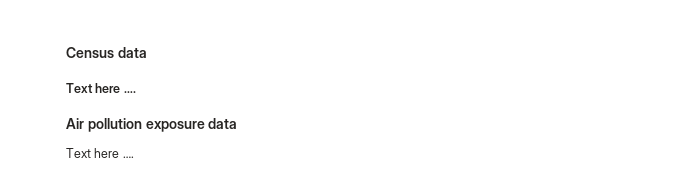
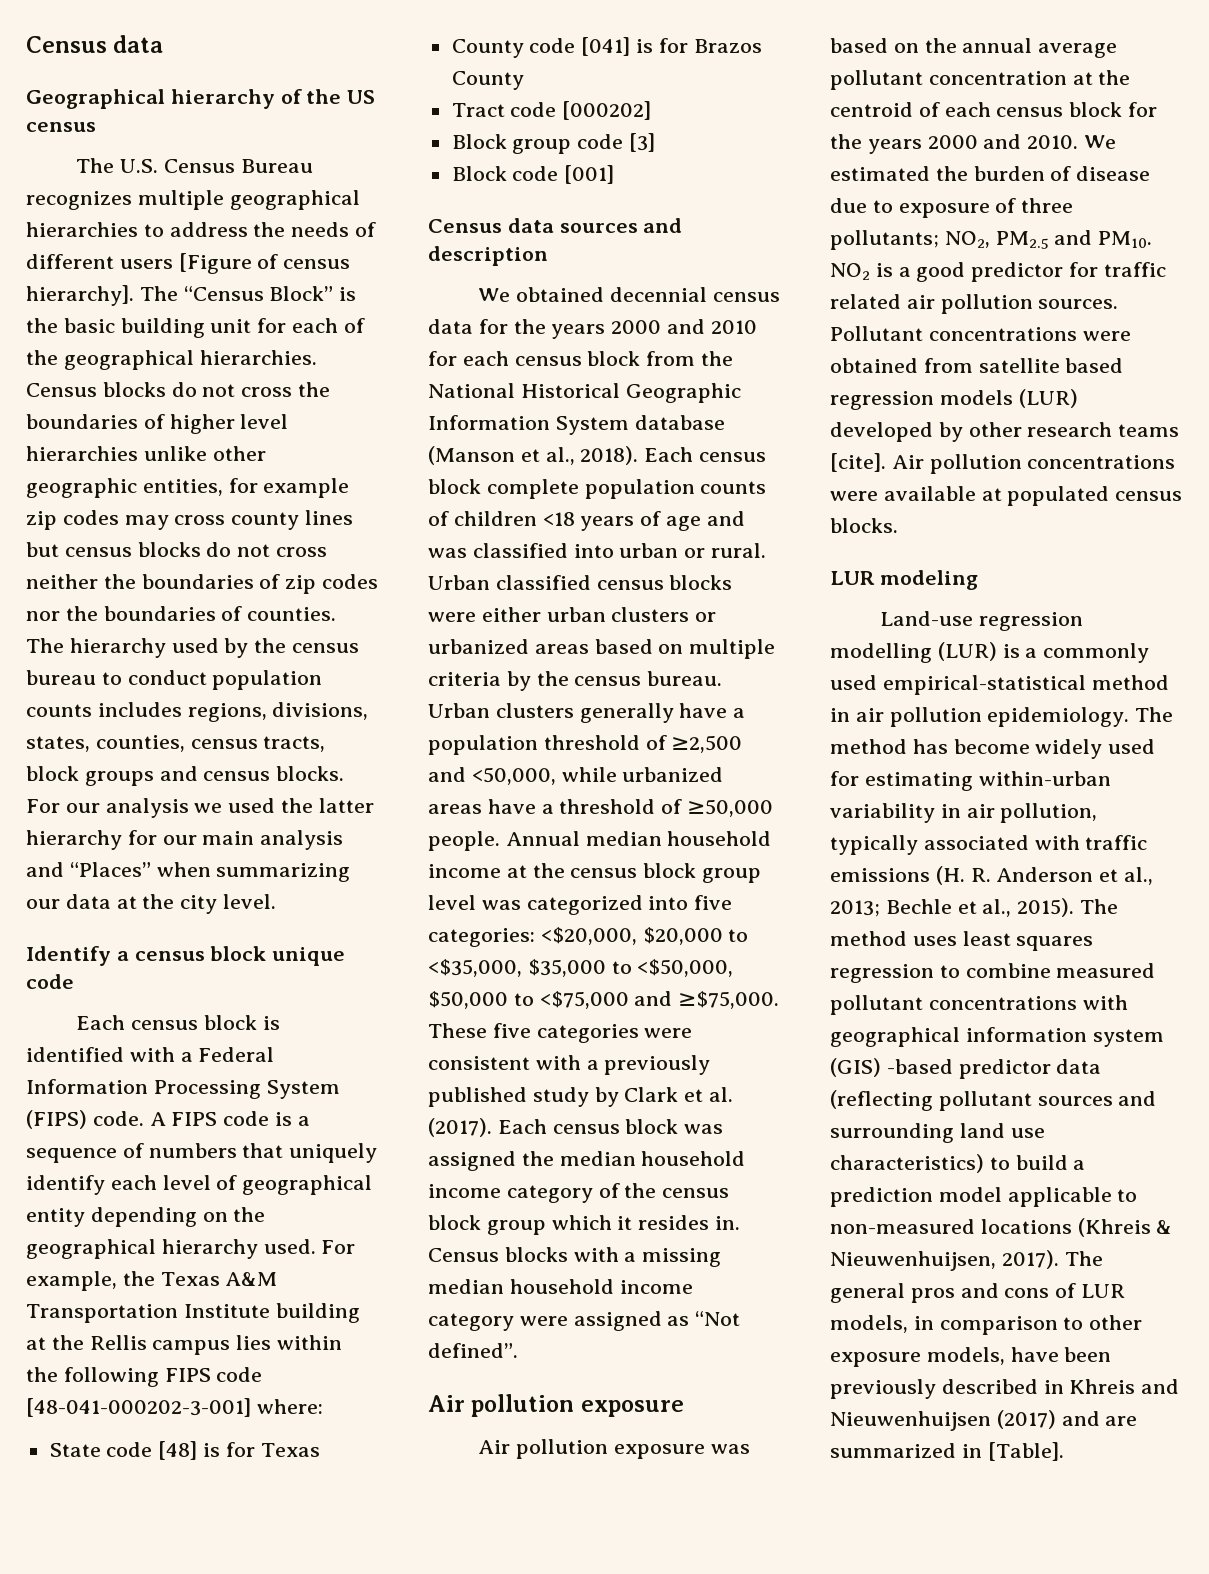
[66,83,136,93] [66,118,238,132] [66,148,134,158] Text here …. // Air pollution exposure data // Text here …. -> [26,89,376,109] [26,122,96,132] [76,158,313,173] [26,190,360,210] [26,222,377,237] [26,253,351,274] [26,285,357,306] [26,318,365,338] [26,350,317,370] [26,382,331,397] [26,414,289,434] [26,446,266,461] [26,478,350,498] [26,510,354,530] [26,542,328,557] [26,574,379,594] [26,606,337,621] [26,638,360,658] [26,670,323,690] [26,702,369,722] [26,735,326,752] [26,766,345,786] [26,798,374,818] [26,830,344,850] [26,862,351,882] [26,894,277,914] [26,946,346,966] [26,974,74,989] [76,1015,280,1030] [26,1047,275,1062] [26,1079,340,1099] [26,1110,310,1129] [26,1143,378,1163] [26,1175,373,1195] [26,1207,266,1227] [26,1239,356,1259] [26,1271,278,1291] [26,1303,360,1323] [26,1335,343,1355] [26,1367,263,1387] [26,1398,323,1417] [49,1441,320,1460] [451,37,762,58] [451,71,524,90] [451,101,652,120] [451,133,656,154] [451,165,615,184] [428,218,683,233] [428,246,548,266] [478,287,780,302] [428,319,757,339] [428,351,734,366] [428,383,741,403] [428,415,725,435] [428,446,767,465] [428,479,767,499] [428,511,745,531] [428,543,767,558] [428,575,733,590] [428,607,717,622] [428,639,776,659] [428,671,723,691] [428,703,746,723] [428,735,743,755] [428,767,724,785] [428,799,774,817] [428,831,772,851] [428,863,762,883] [428,895,733,915] [428,927,749,947] [428,959,734,977] [428,991,780,1009] [428,1023,693,1043] [428,1055,711,1075] [428,1087,734,1107] [428,1118,724,1137] [428,1151,746,1171] [428,1183,730,1203] [428,1215,741,1235] [428,1247,722,1267] [428,1279,693,1294] [428,1311,741,1331] [428,1343,518,1358] [428,1394,684,1417] [478,1439,750,1459] [830,38,1118,58] [830,70,1131,90] [830,102,1158,117] [830,134,1117,154] [830,166,1151,181] [830,198,1074,218] [830,230,1153,250] [830,262,1166,282] [830,294,1119,314] [830,326,1131,341] [830,358,1124,373] [830,389,1078,410] [830,422,1180,442] [830,453,1176,474] [830,486,1183,506] [830,518,898,533] [830,570,978,590] [880,611,1084,631] [830,642,1150,663] [830,675,1169,695] [830,707,1174,727] [830,739,1156,759] [830,771,1111,791] [830,803,1098,823] [830,835,1148,855] [830,866,1154,885] [830,898,1119,917] [830,931,1094,951] [830,963,1156,983] [830,995,1128,1015] [830,1027,1164,1047] [830,1058,1102,1079] [830,1090,1157,1111] [830,1123,1045,1143] [830,1154,1086,1173] [830,1187,1138,1207] [830,1218,1173,1237] [830,1250,1103,1271] [830,1283,1126,1303] [830,1315,1143,1335] [830,1347,1112,1367] [830,1379,1180,1399] [830,1410,1138,1431] [830,1442,1064,1461] Geographical hierarchy of the US census // The U.S. Census Bureau recognizes multiple geographical hierarchies to address the needs of different users [Figure of census hierarchy]. The “Census Block” is the basic building unit for each of the geographical hierarchies. Census blocks do not cross the boundaries of higher level hierarchies unlike other geographic entities, for example zip codes may cross county lines but census blocks do not cross neither the boundaries of zip codes nor the boundaries of counties. The hierarchy used by the census bureau to conduct population counts includes regions, divisions, states, counties, census tracts, block groups and census blocks. For our analysis we used the latter hierarchy for our main analysis and “Places” when summarizing our data at the city level. // Identify a census block unique code // Each census block is identified with a Federal Information Processing System (FIPS) code. A FIPS code is a sequence of numbers that uniquely identify each level of geographical entity depending on the geographical hierarchy used. For example, the Texas A&M Transportation Institute building at the Rellis campus lies within the following FIPS code [48-041-000202-3-001] where: // State code [48] is for Texas // County code [041] is for Brazos County // Tract code [000202] // Block group code [3] // Block code [001] // Census data sources and description // We obtained decennial census data for the years 2000 and 2010 for each census block from the National Historical Geographic Information System database (Manson et al., 2018). Each census block complete population counts of children <18 years of age and was classified into urban or rural. Urban classified census blocks were either urban clusters or urbanized areas based on multiple criteria by the census bureau. Urban clusters generally have a population threshold of ≥2,500 and <50,000, while urbanized areas have a threshold of ≥50,000 people. Annual median household income at the census block group level was categorized into five categories: <$20,000, $20,000 to <$35,000, $35,000 to <$50,000, $50,000 to <$75,000 and ≥$75,000. These five categories were consistent with a previously published study by Clark et al. (2017). Each census block was assigned the median household income category of the census block group which it resides in. Census blocks with a missing median household income category were assigned as “Not defined”. // Air pollution exposure // Air pollution exposure was based on the annual average pollutant concentration at the centroid of each census block for the years 2000 and 2010. We estimated the burden of disease due to exposure of three pollutants; NO2, PM2.5 and PM10. NO2 is a good predictor for traffic related air pollution sources. Pollutant concentrations were obtained from satellite based regression models (LUR) developed by other research teams [cite]. Air pollution concentrations were available at populated census blocks. // LUR modeling // Land-use regression modelling (LUR) is a commonly used empirical-statistical method in air pollution epidemiology. The method has become widely used for estimating within-urban variability in air pollution, typically associated with traffic emissions (H. R. Anderson et al., 2013; Bechle et al., 2015). The method uses least squares regression to combine measured pollutant concentrations with geographical information system (GIS) -based predictor data (reflecting pollutant sources and surrounding land use characteristics) to build a prediction model applicable to non-measured locations (Khreis & Nieuwenhuijsen, 2017). The general pros and cons of LUR models, in comparison to other exposure models, have been previously described in Khreis and Nieuwenhuijsen (2017) and are summarized in [Table].

